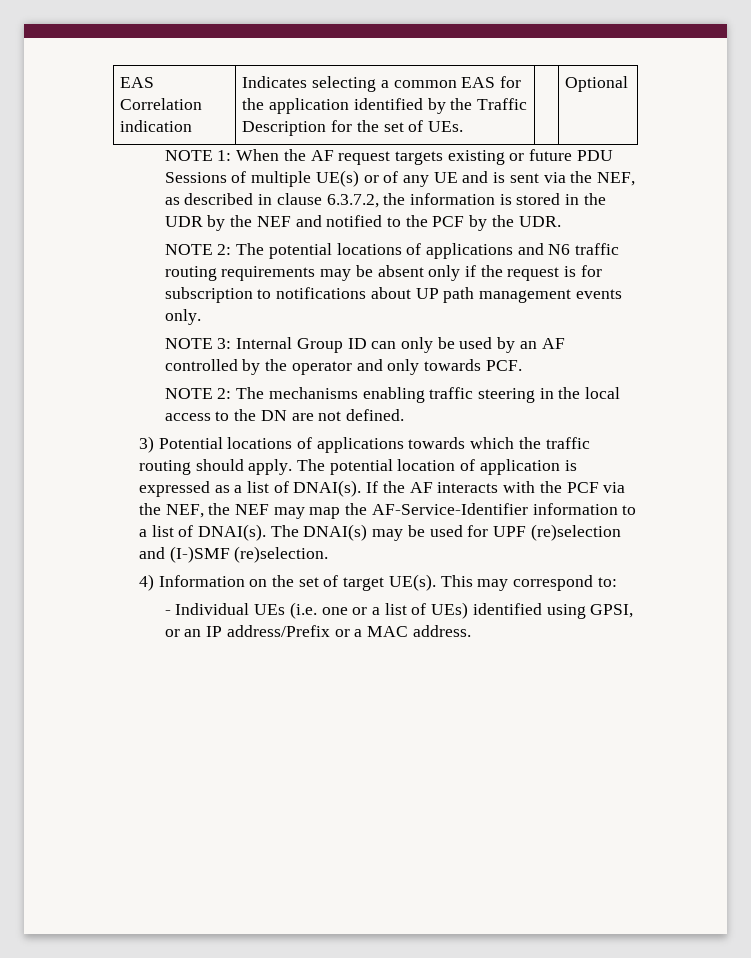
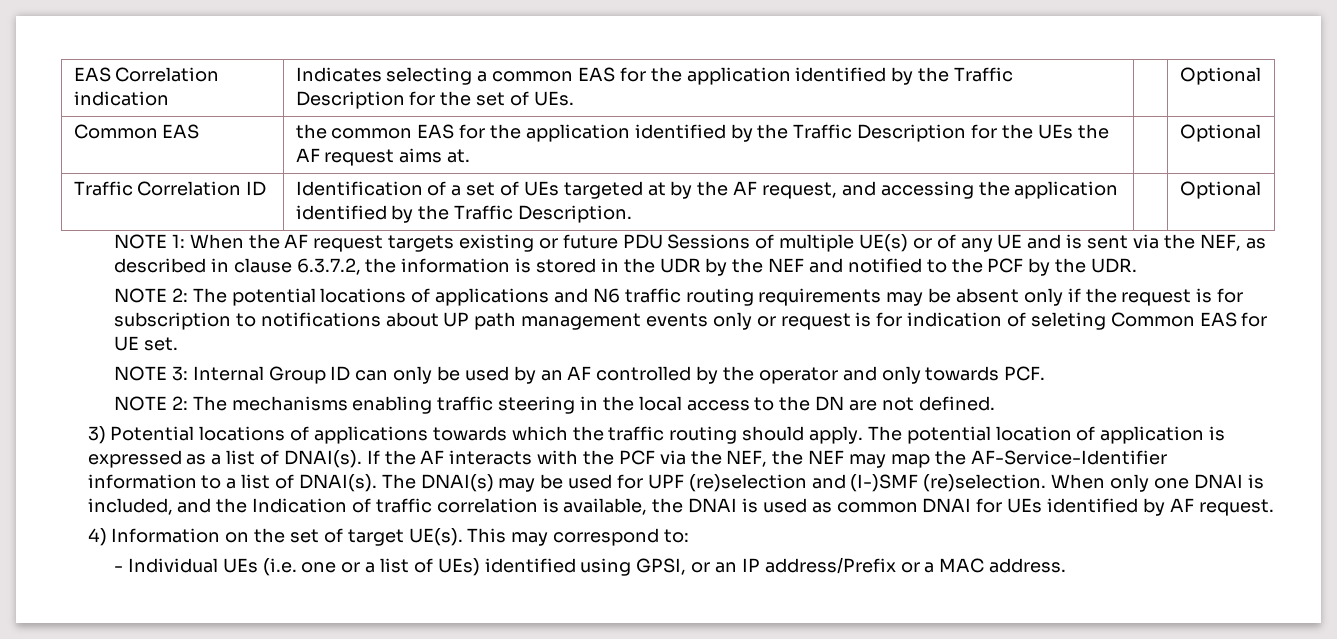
(629, 84) none -> [73,124,200,139] [295,124,1109,142] [295,148,471,166] [1179,124,1261,142] [73,181,267,196] [295,181,1119,199] [295,205,632,223] [1179,181,1261,199] // Common EAS | the common EAS for the application identified by the Traffic Description for the UEs the AF request aims at. | | Optional // Traffic Correlation ID | Identification of a set of UEs targeted at by the AF request, and accessing the application identified by the Traffic Description. | | Optional
[164,309,201,325] only. -> [712,312,1268,330] [114,336,178,351] only or request is for indication of seleting Common EAS for UE set.
(329, 554) none -> [1051,474,1264,492] [87,498,1274,516] When only one DNAI is included, and the Indication of traffic correlation is available, the DNAI is used as common DNAI for UEs identified by AF request.

